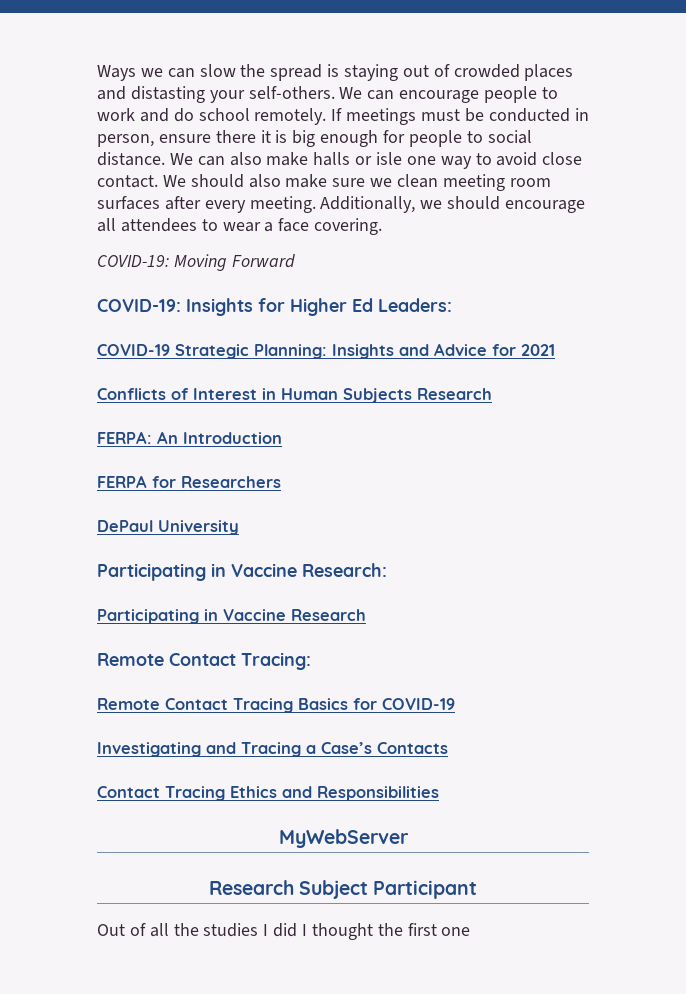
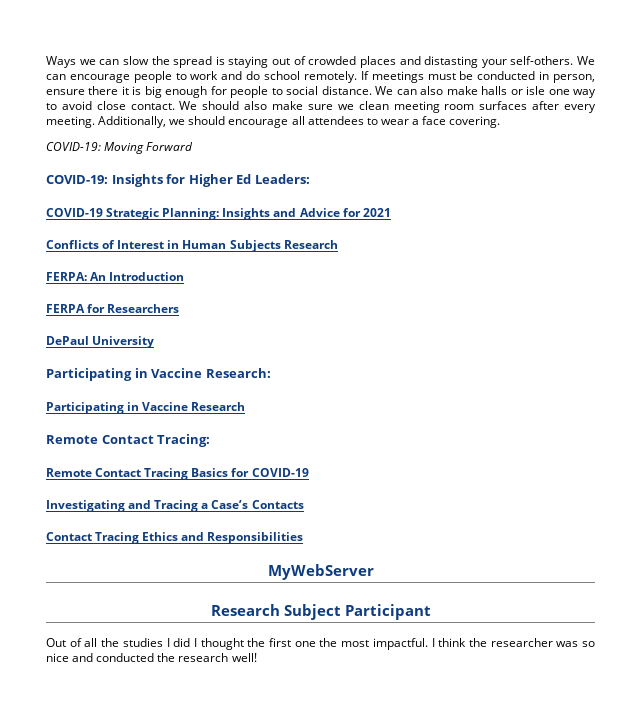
(471, 931) none -> [319,638,595,650] [46,653,257,662] the most impactful. I think the researcher was so nice and conducted the research well!

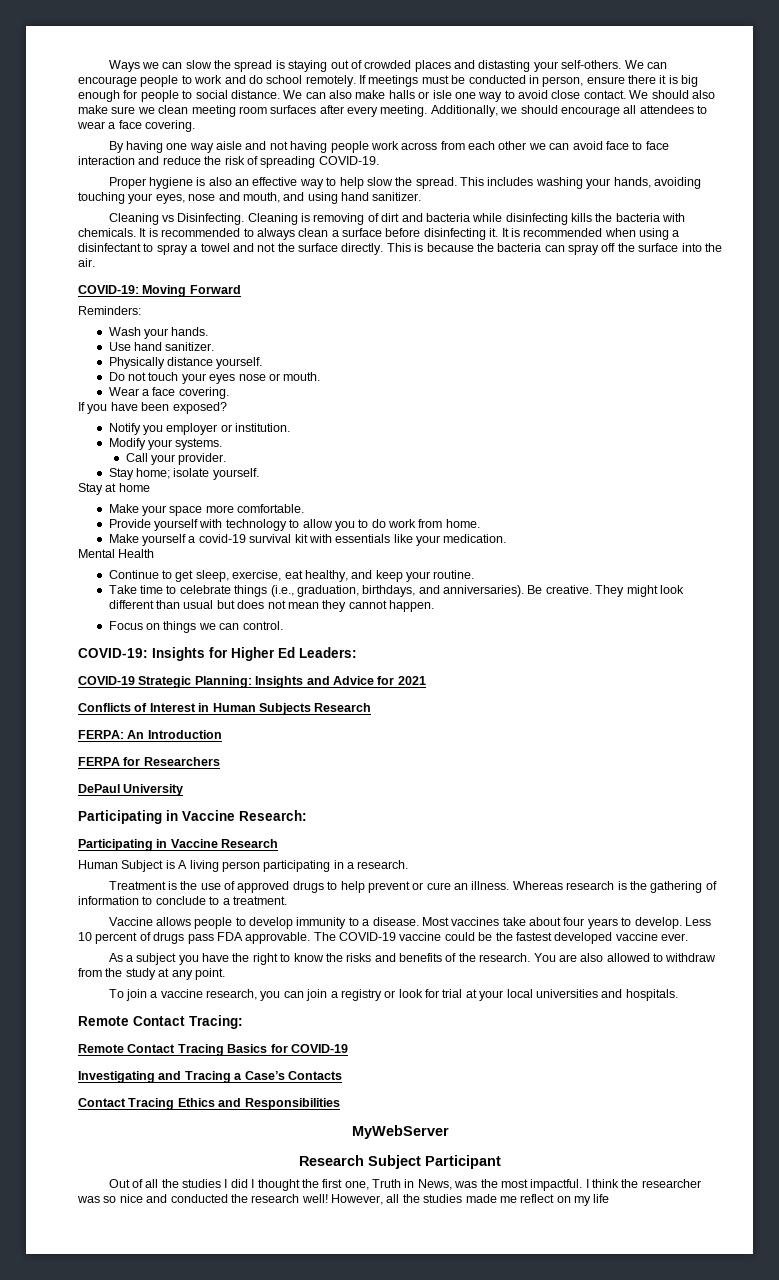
[46,142,194,154] COVID-19: Moving Forward -> [108,141,669,153] [78,156,379,168] [108,177,701,189] [78,192,422,204] [108,213,686,225] [78,228,680,240] [78,243,722,255] [78,258,95,267] [78,285,241,297] [78,306,141,315] [108,327,209,339] [108,342,215,351] [108,357,263,369] [108,372,321,384] [108,387,229,399] [78,402,227,414] [108,423,291,435] [108,438,223,450] [125,453,227,465] [108,468,259,480] [78,483,150,495] [108,504,305,516] [108,519,480,531] [108,534,507,546] [78,549,155,558] [108,570,475,582] [108,585,684,597] [108,600,435,612] [108,621,283,633] By having one way aisle and not having people work across from each other we can avoid face to face interaction and reduce the risk of spreading COVID-19. // Proper hygiene is also an effective way to help slow the spread. This includes washing your hands, avoiding touching your eyes, nose and mouth, and using hand sanitizer. // Cleaning vs Disinfecting. Cleaning is removing of dirt and bacteria while disinfecting kills the bacteria with chemicals. It is recommended to always clean a surface before disinfecting it. It is recommended when using a disinfectant to spray a towel and not the surface directly. This is because the bacteria can spray off the surface into the air. // COVID-19: Moving Forward // Reminders: // Wash your hands. // Use hand sanitizer. // Physically distance yourself. // Do not touch your eyes nose or mouth. // Wear a face covering. // If you have been exposed? // Notify you employer or institution. // Modify your systems. // Call your provider. // Stay home; isolate yourself. // Stay at home // Make your space more comfortable. // Provide yourself with technology to allow you to do work from home. // Make yourself a covid-19 survival kit with essentials like your medication. // Mental Health // Continue to get sleep, exercise, eat healthy, and keep your routine. // Take time to celebrate things (i.e., graduation, birthdays, and anniversaries). Be creative. They might look different than usual but does not mean they cannot happen. // Focus on things we can control.
(246, 406) none -> [78,860,409,872] [108,881,717,893] [78,896,287,905] [108,917,711,929] [78,932,688,944] [108,953,717,965] [78,968,225,980] [108,989,678,1001] // Human Subject is A living person participating in a research. // Treatment is the use of approved drugs to help prevent or cure an illness. Whereas research is the gathering of information to conclude to a treatment. // Vaccine allows people to develop immunity to a disease. Most vaccines take about four years to develop. Less 10 percent of drugs pass FDA approvable. The COVID-19 vaccine could be the fastest developed vaccine ever. // As a subject you have the right to know the risks and benefits of the research. You are also allowed to withdraw from the study at any point. // To join a vaccine research, you can join a registry or look for trial at your local universities and hospitals.
[294,641,316,647] one -> [344,1179,478,1190] one, Truth in News, was
(257, 657) none -> [331,1194,610,1206] However, all the studies made me reflect on my life

